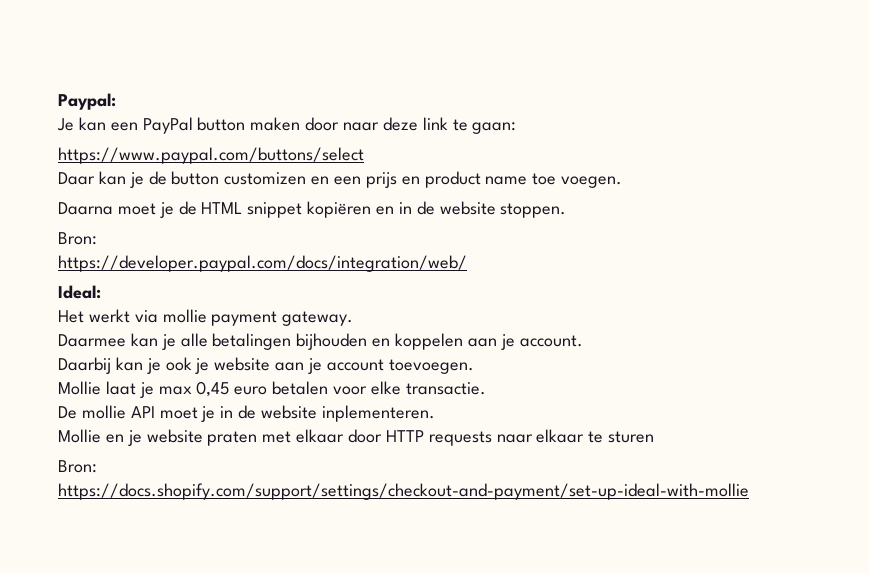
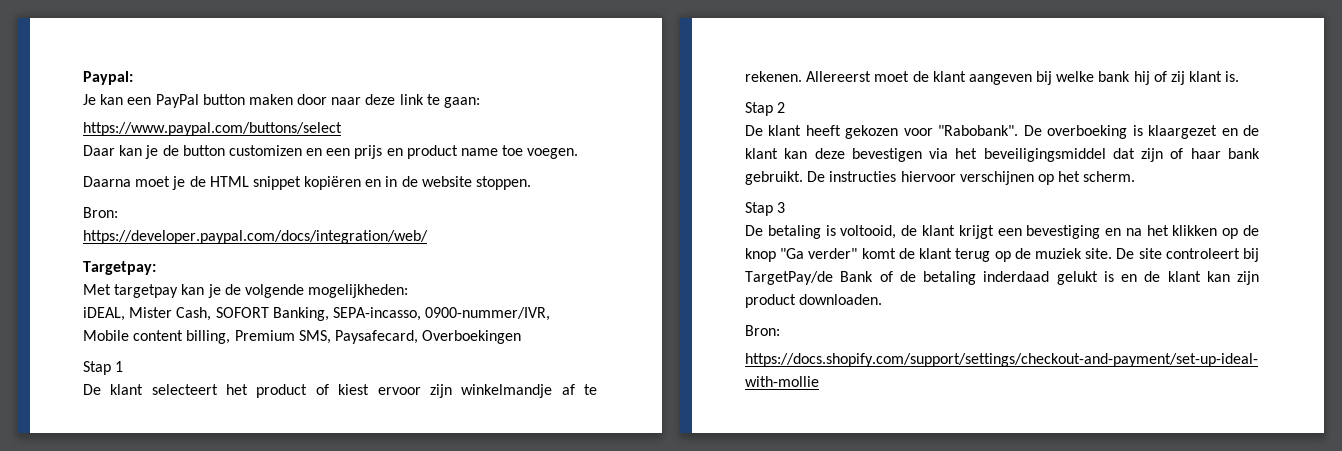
[58,285,101,299] [58,309,354,326] [58,333,583,350] [58,357,474,374] [58,381,486,398] [58,405,435,422] [58,429,655,446] Ideal: // Het werkt via mollie payment gateway. // Daarmee kan je alle betalingen bijhouden en koppelen aan je account. // Daarbij kan je ook je website aan je account toevoegen. // Mollie laat je max 0,45 euro betalen voor elke transactie. // De mollie API moet je in de website inplementeren. // Mollie en je website praten met elkaar door HTTP requests naar elkaar te sturen -> [83,261,156,275] [83,284,409,298] [83,307,551,321] [83,330,522,344] [83,361,124,375] [83,384,598,398] [745,71,1240,85] [745,102,786,116] [745,125,1259,139] [745,148,1260,162] [745,171,1136,185] [745,202,786,216] [745,225,1259,239] [745,248,1259,262] [745,271,1259,285] [745,294,883,308] Targetpay: // Met targetpay kan je de volgende mogelijkheden: // iDEAL, Mister Cash, SOFORT Banking, SEPA-incasso, 0900-nummer/IVR, Mobile content billing, Premium SMS, Paysafecard, Overboekingen // Stap 1 // De klant selecteert het product of kiest ervoor zijn winkelmandje af te rekenen. Allereerst moet de klant aangeven bij welke bank hij of zij klant is. // Stap 2 // De klant heeft gekozen voor "Rabobank". De overboeking is klaargezet en de klant kan deze bevestigen via het beveiligingsmiddel dat zijn of haar bank gebruikt. De instructies hiervoor verschijnen op het scherm. // Stap 3 // De betaling is voltooid, de klant krijgt een bevestiging en na het klikken op de knop "Ga verder" komt de klant terug op de muziek site. De site controleert bij TargetPay/de Bank of de betaling inderdaad gelukt is en de klant kan zijn product downloaden.

